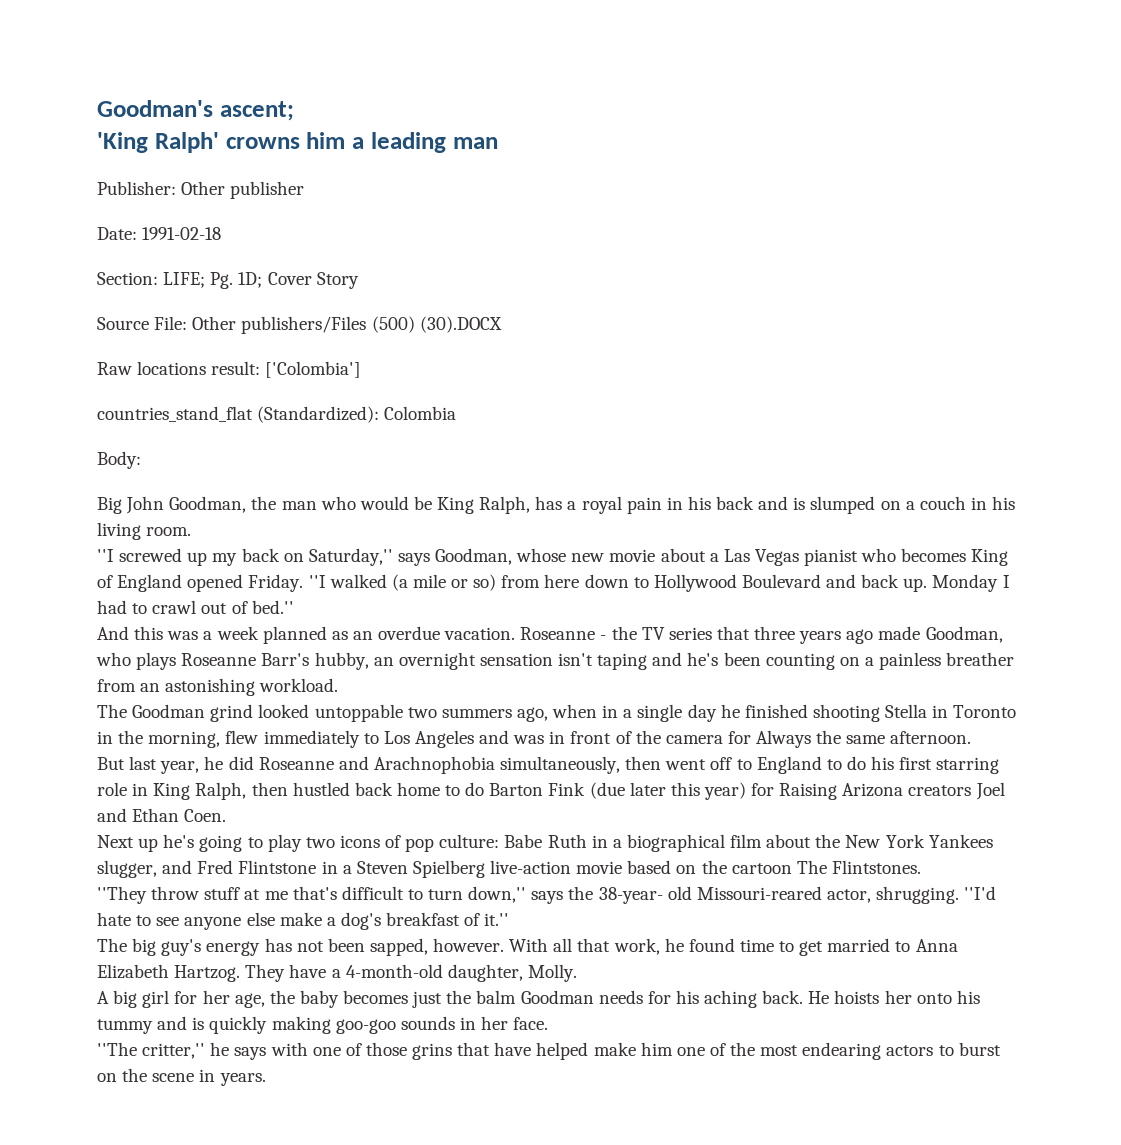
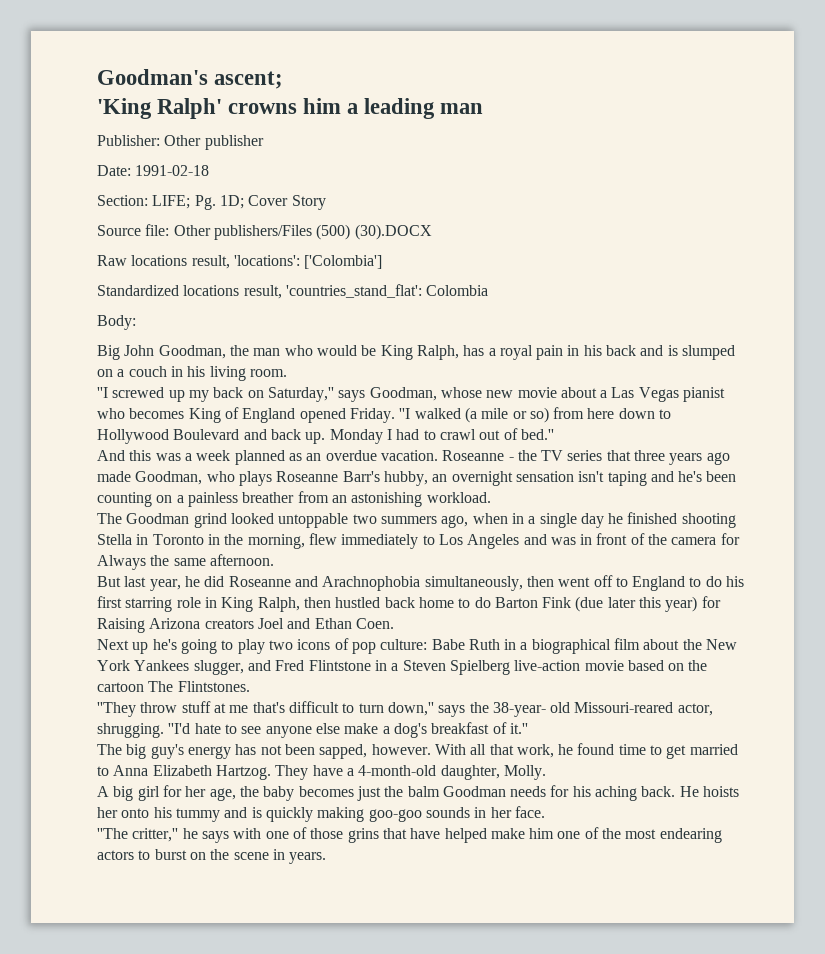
[154,316,188,330] File: -> [145,224,170,236] file:
[211,361,261,375] result: -> [191,255,300,269] result, 'locations':
[97,406,380,423] countries_stand_flat (Standardized): -> [97,284,422,299] Standardized locations result, 'countries_stand_flat':

